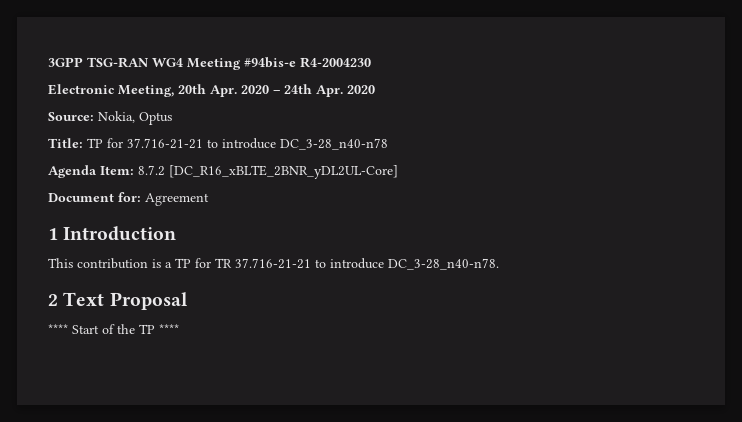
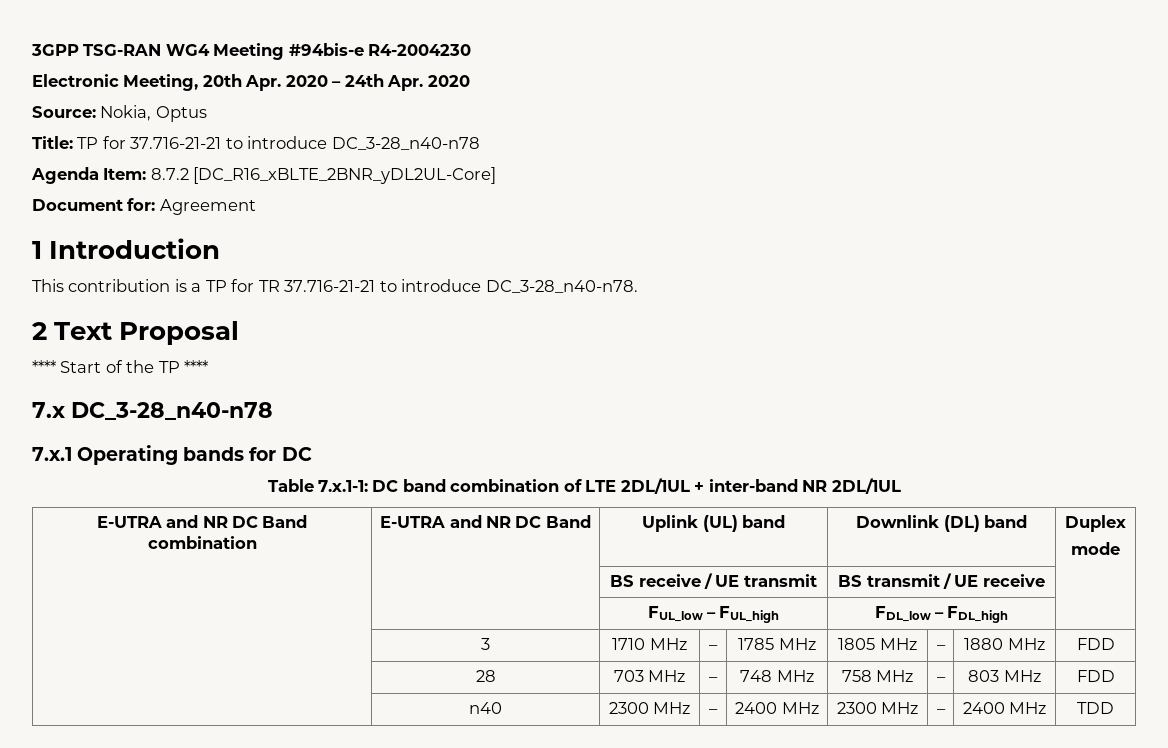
(179, 329) none -> [32,402,273,420] [32,445,312,465] [267,478,901,494] [96,515,308,528] [147,536,257,549] [380,515,591,528] [642,515,785,532] [856,515,1027,532] [1065,515,1126,532] [1071,542,1120,555] [610,573,817,589] [838,573,1045,589] [647,606,780,623] [874,606,1009,623] [481,638,491,650] [612,638,687,650] [709,645,718,650] [738,638,816,650] [838,638,917,650] [936,645,946,650] [964,638,1045,650] [1076,638,1115,650] [475,670,496,682] [613,670,686,682] [709,677,718,682] [740,670,814,682] [841,670,914,682] [936,677,946,682] [968,670,1041,682] [1076,670,1115,682] [469,702,503,714] [608,702,691,714] [709,709,718,714] [735,702,819,714] [836,702,919,714] [936,709,946,714] [962,702,1047,714] [1077,702,1114,714] // 7.x DC_3-28_n40-n78 // 7.x.1 Operating bands for DC // Table 7.x.1-1: DC band combination of LTE 2DL/1UL + inter-band NR 2DL/1UL // E-UTRA and NR DC Band combination | E-UTRA and NR DC Band | Uplink (UL) band | Downlink (DL) band | Duplex // mode // | | BS receive / UE transmit | BS transmit / UE receive | // | | FUL_low – FUL_high | FDL_low – FDL_high | // | 3 | 1710 MHz | – | 1785 MHz | 1805 MHz | – | 1880 MHz | FDD // | 28 | 703 MHz | – | 748 MHz | 758 MHz | – | 803 MHz | FDD // | n40 | 2300 MHz | – | 2400 MHz | 2300 MHz | – | 2400 MHz | TDD

